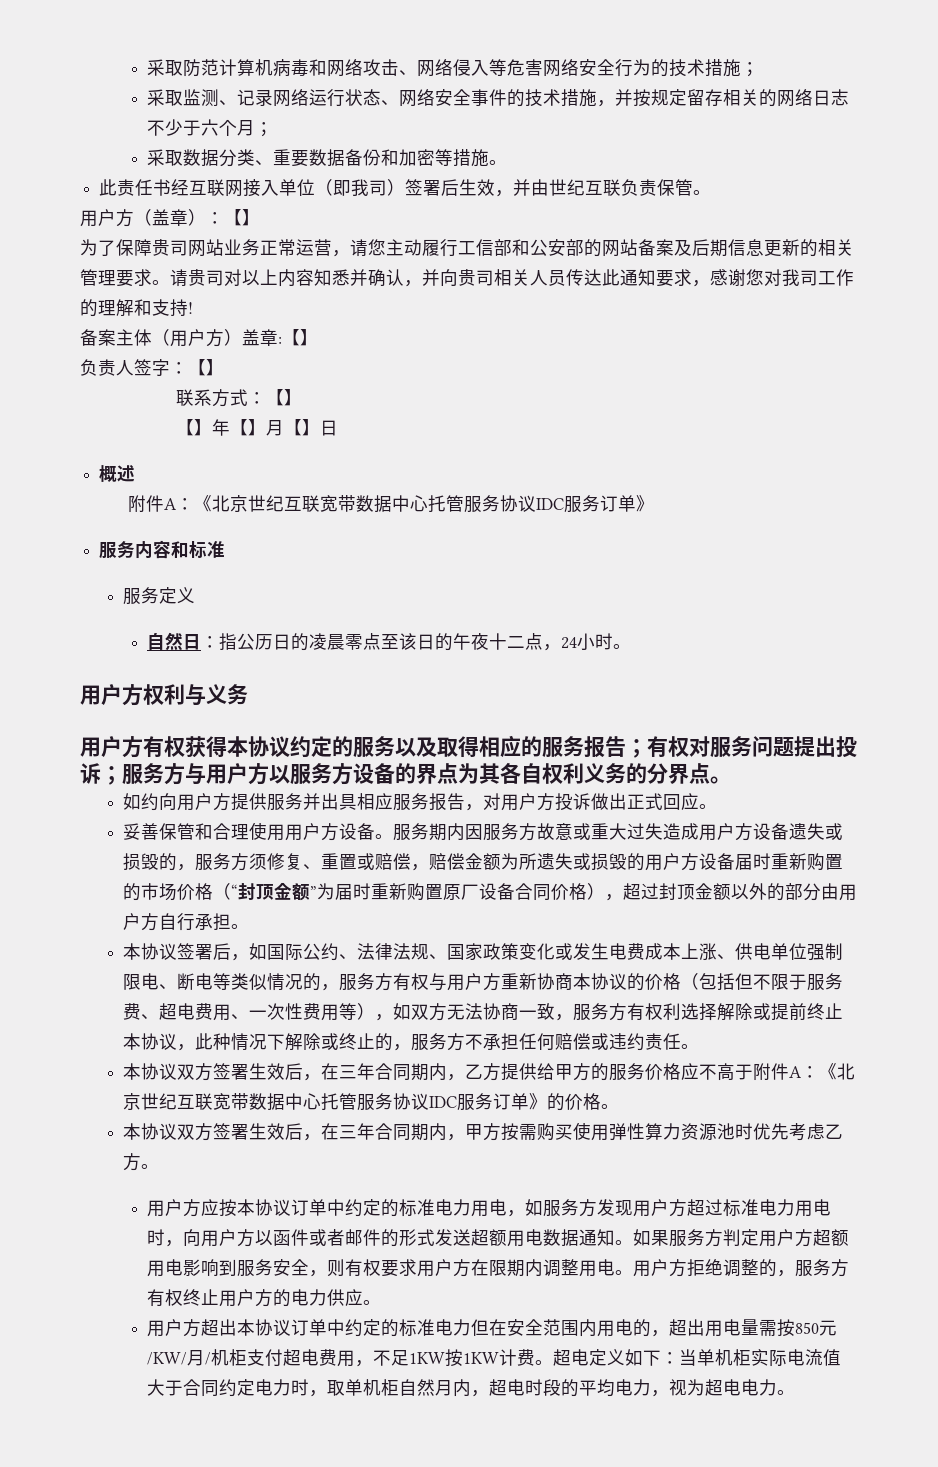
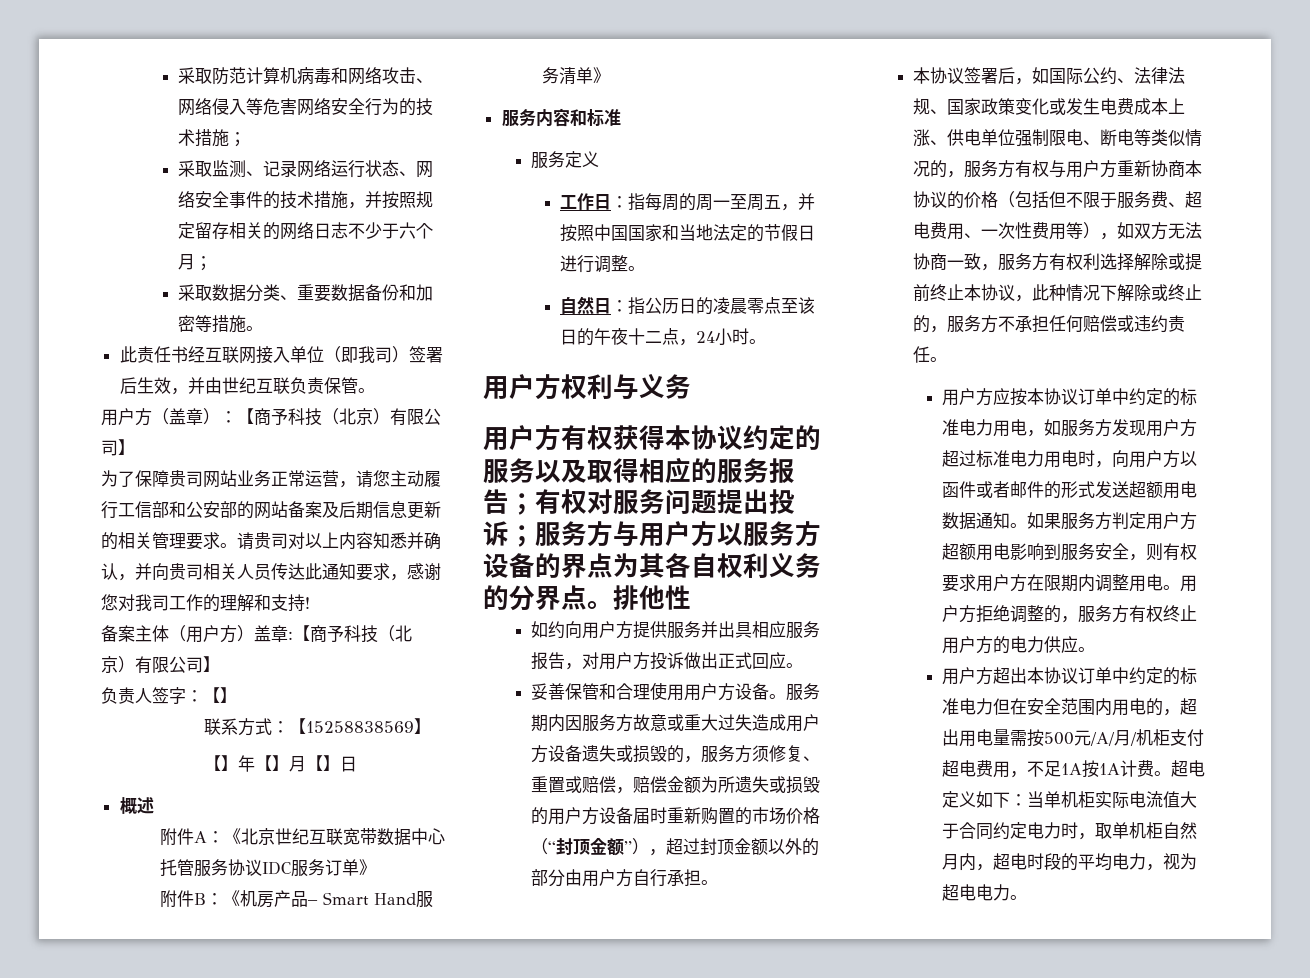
(652, 98) none -> [399,192,417,208] 照
(242, 217) none -> [254,408,441,426] [101,440,118,456] 商予科技（北京）有限公司
(300, 337) none -> [310,625,412,643] [101,656,203,674] 商予科技（北京）有限公司
(285, 397) none -> [306,721,415,733] 15258838569
(655, 503) none -> [159,890,433,908] [541,67,610,85] // 附件B：《机房产品– Smart Hand服务清单》
(196, 595) none -> [560,193,816,211] [560,224,816,242] [560,255,646,273] // 工作日：指每周的周一至周五，并按照中国国家和当地法定的节假日进行调整。
(731, 780) none -> [613,585,691,610] 排他性
[317,883,588,901] 为届时重新购置原厂设备合同价格 -> (633, 847) none
[123,1063,856,1081] [123,1093,620,1111] [123,1122,844,1141] [123,1153,160,1171] // 本协议双方签署生效后，在三年合同期内，乙方提供给甲方的服务价格应不高于附件A：《北京世纪互联宽带数据中心托管服务协议IDC服务订单》的价格。 // 本协议双方签署生效后，在三年合同期内，甲方按需购买使用弹性算力资源池时优先考虑乙方。 -> (948, 359) none
[795,1320,838,1336] [147,1352,188,1365] 850元/KW/ -> [1044,730,1116,746] 500元/A/
[409,1349,500,1367] 1KW按1KW -> [1061,760,1121,778] 1A按1A

